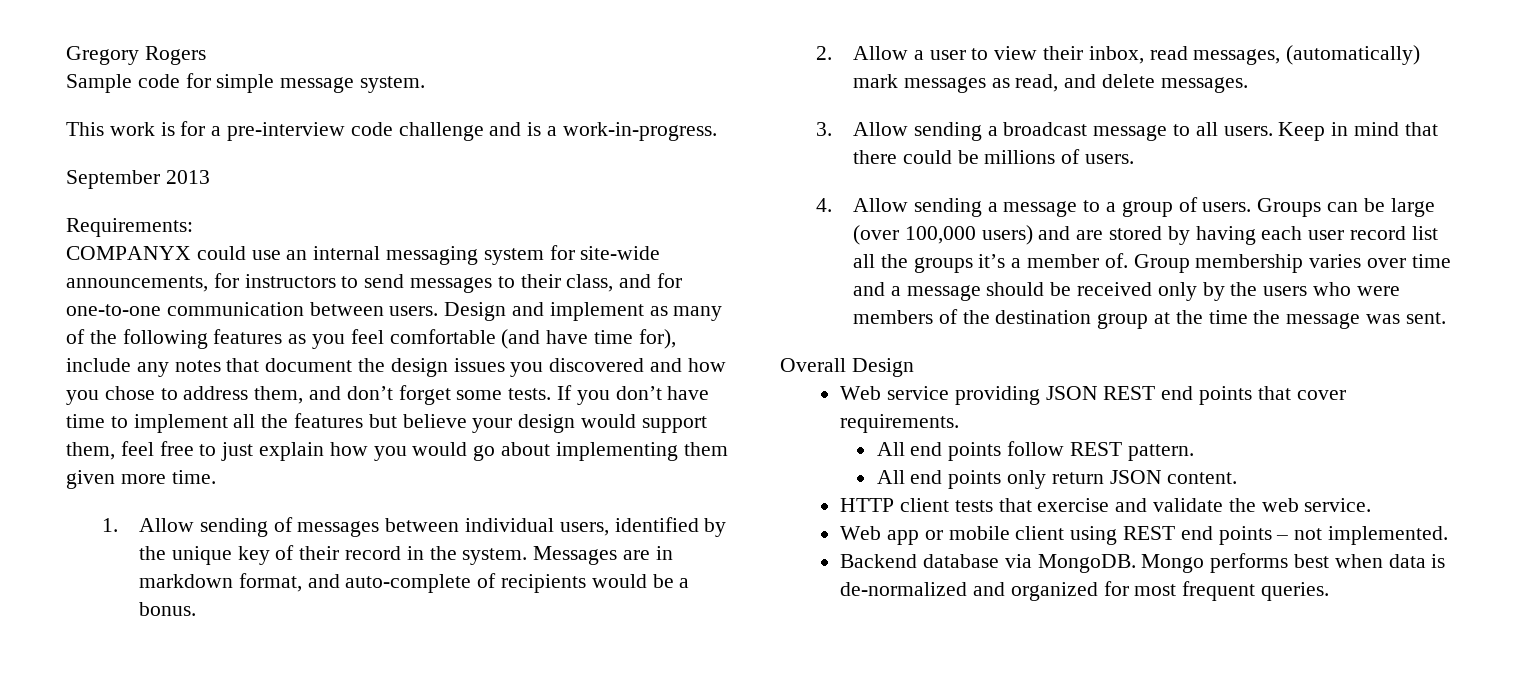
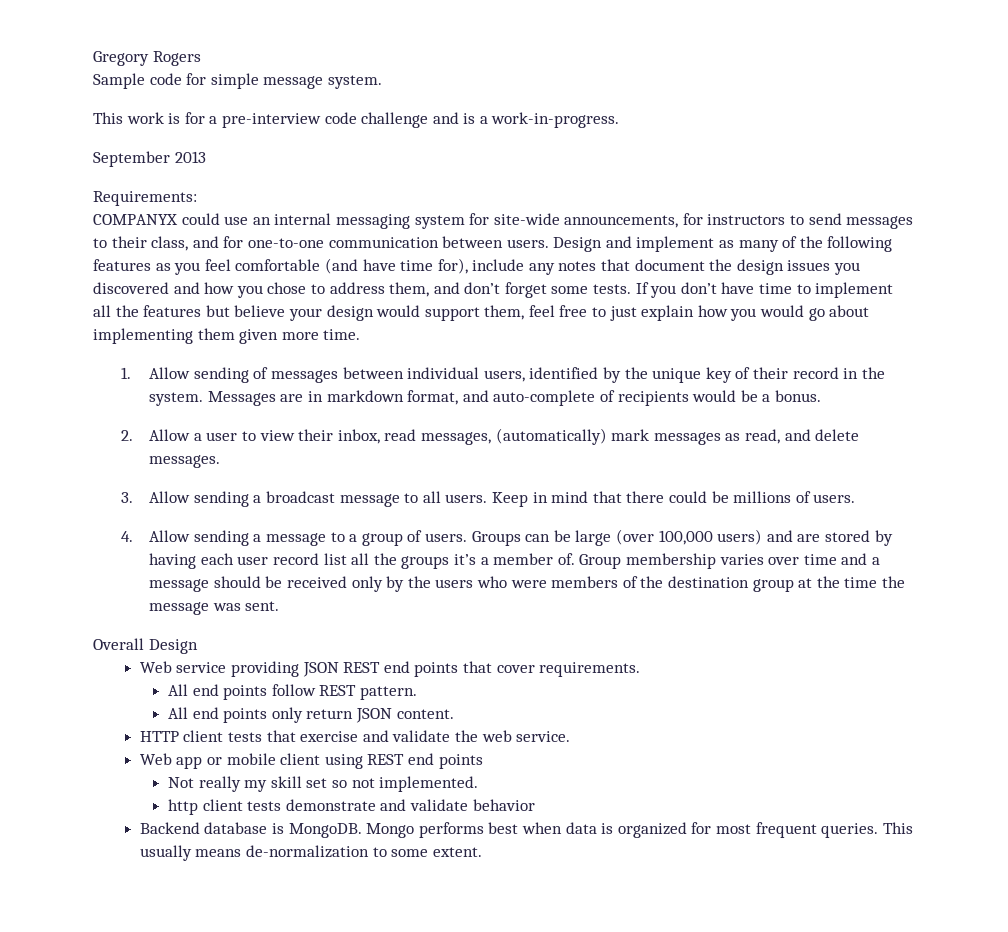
[1276,526,1448,545] – not implemented. -> [167,776,479,792] [167,799,535,815] // Not really my skill set so not implemented. // http client tests demonstrate and validate behavior
[1004,554,1032,568] via -> [272,823,285,834] is
[840,582,1005,596] de-normalized and -> (614, 828) none
(1329, 591) none -> [882,822,913,834] [139,845,482,861] This usually means de-normalization to some extent.

